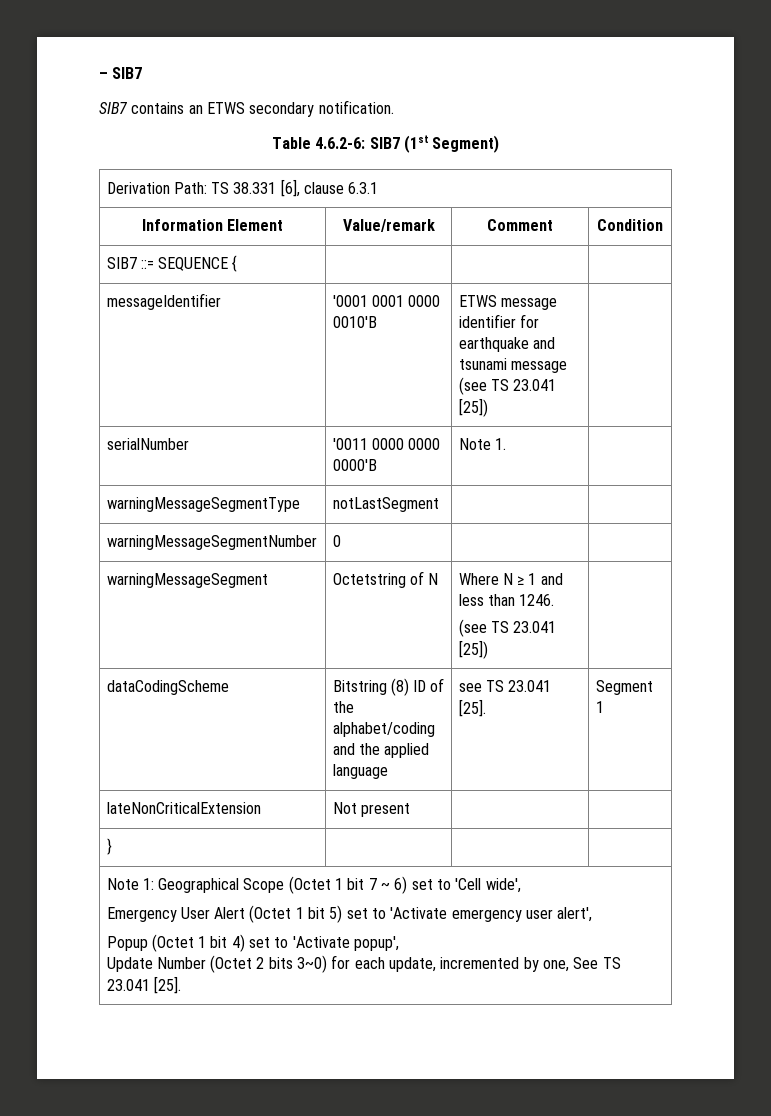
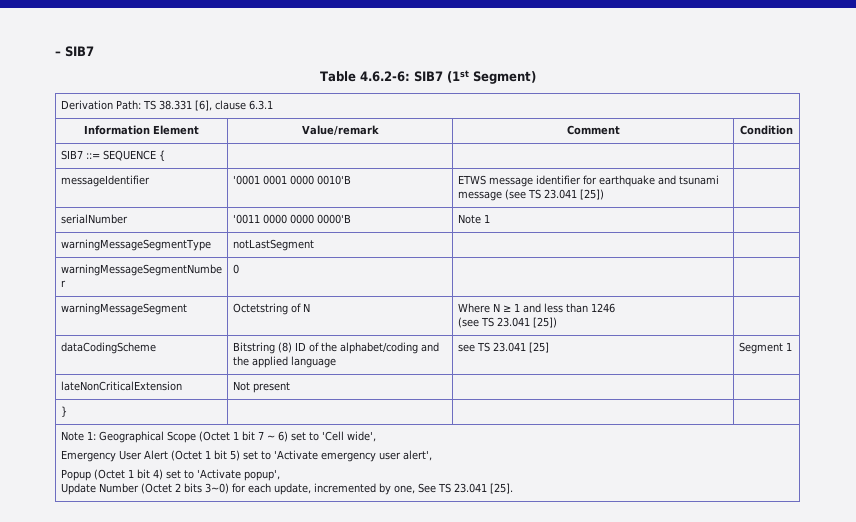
[99,100,394,117] // SIB7 contains an ETWS secondary notification. -> (94, 51) none
[494,438,506,450] 1. -> [483,214,490,223] 1
[519,594,555,606] 1246. -> [590,303,615,313] 1246
[458,699,486,717] [25]. -> [528,342,549,353] [25]

